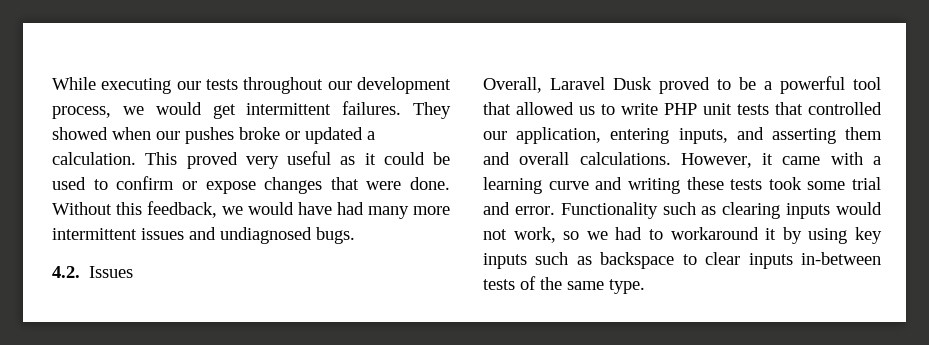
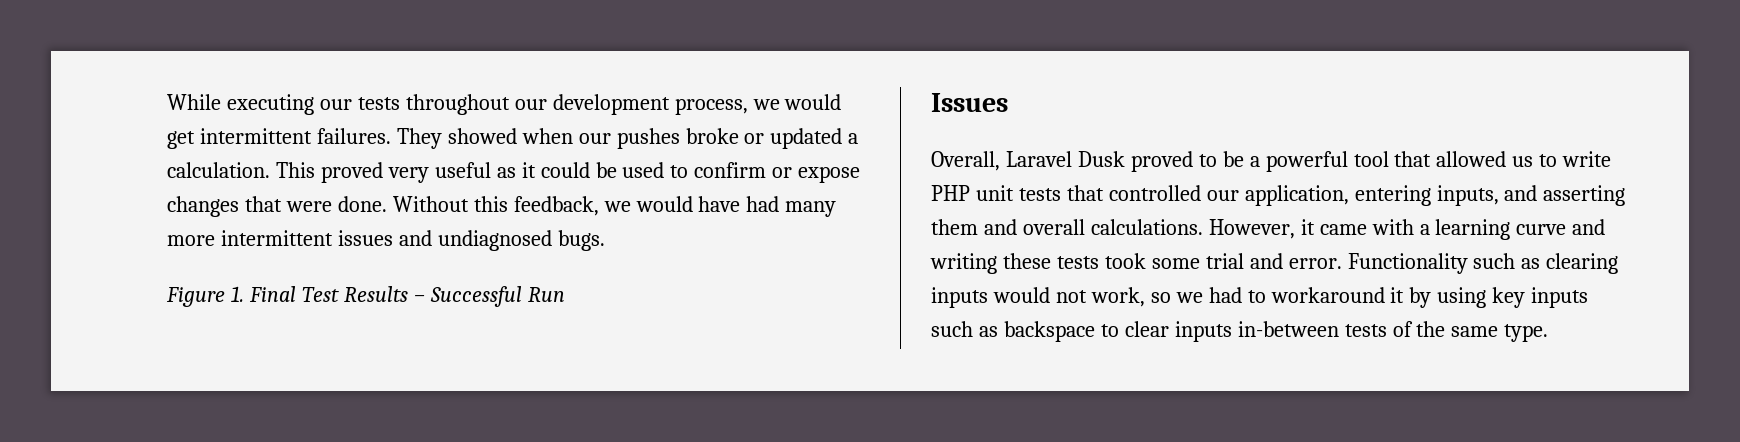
[52,266,80,278] 4.2. -> [166,286,565,307] Figure 1. Final Test Results – Successful Run //

